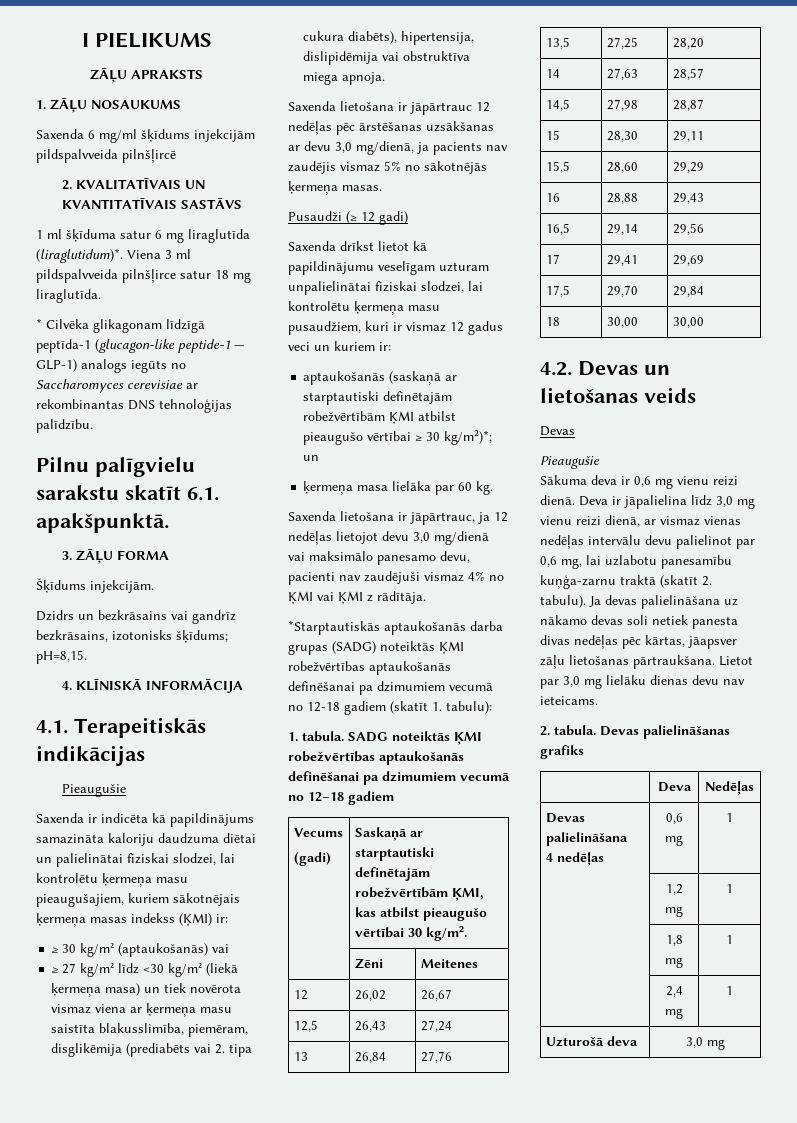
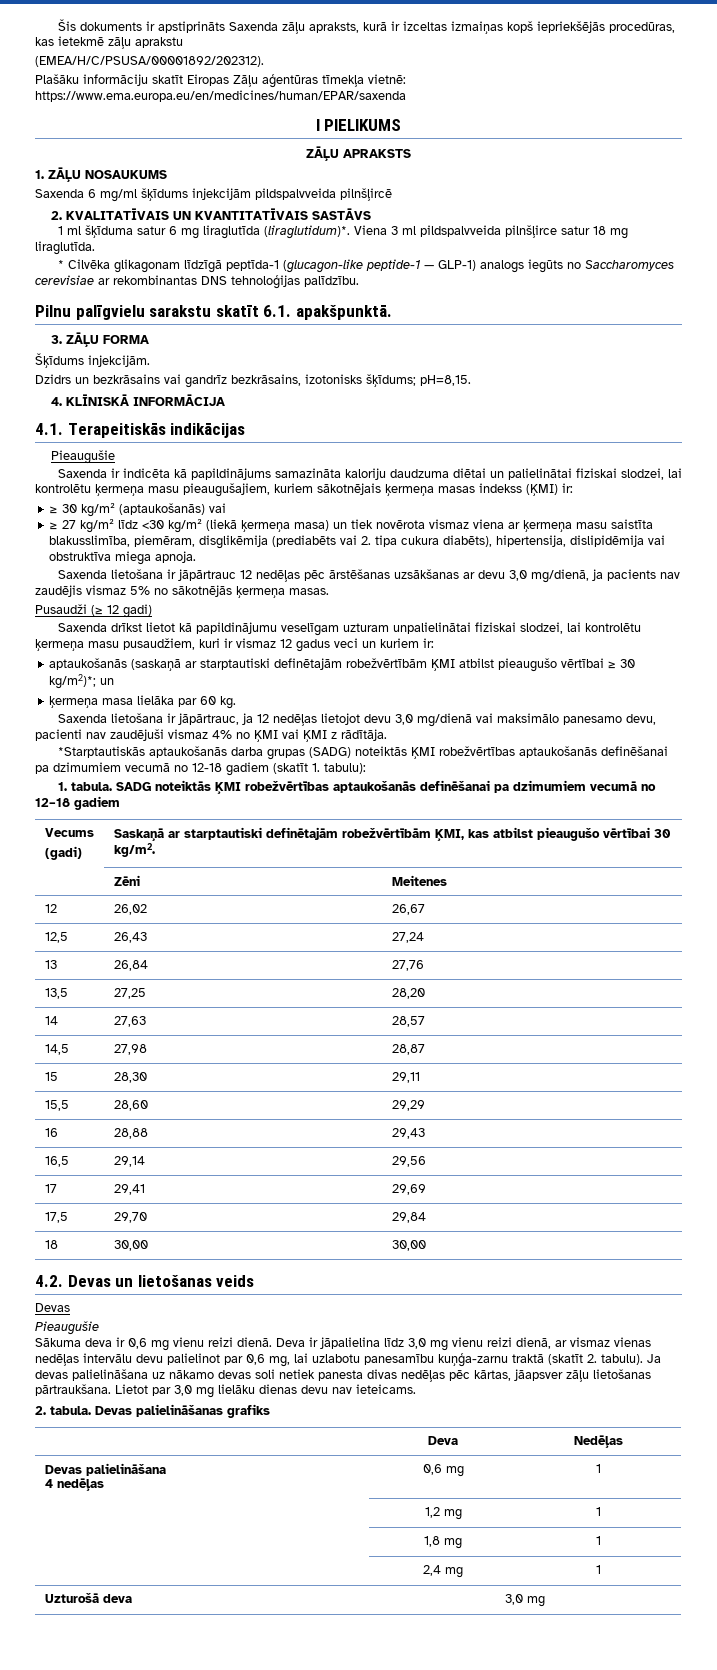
(81, 40) none -> [57,19,675,34] [35,36,183,49] [35,56,264,67] [35,74,406,88] [35,90,406,102] Šis dokuments ir apstiprināts Saxenda zāļu apraksts, kurā ir izceltas izmaiņas kopš iepriekšējās procedūras, kas ietekmē zāļu aprakstu // (EMEA/H/C/PSUSA/00001892/202312). // Plašāku informāciju skatīt Eiropas Zāļu aģentūras tīmekļa vietnē: https://www.ema.europa.eu/en/medicines/human/EPAR/saxenda //

